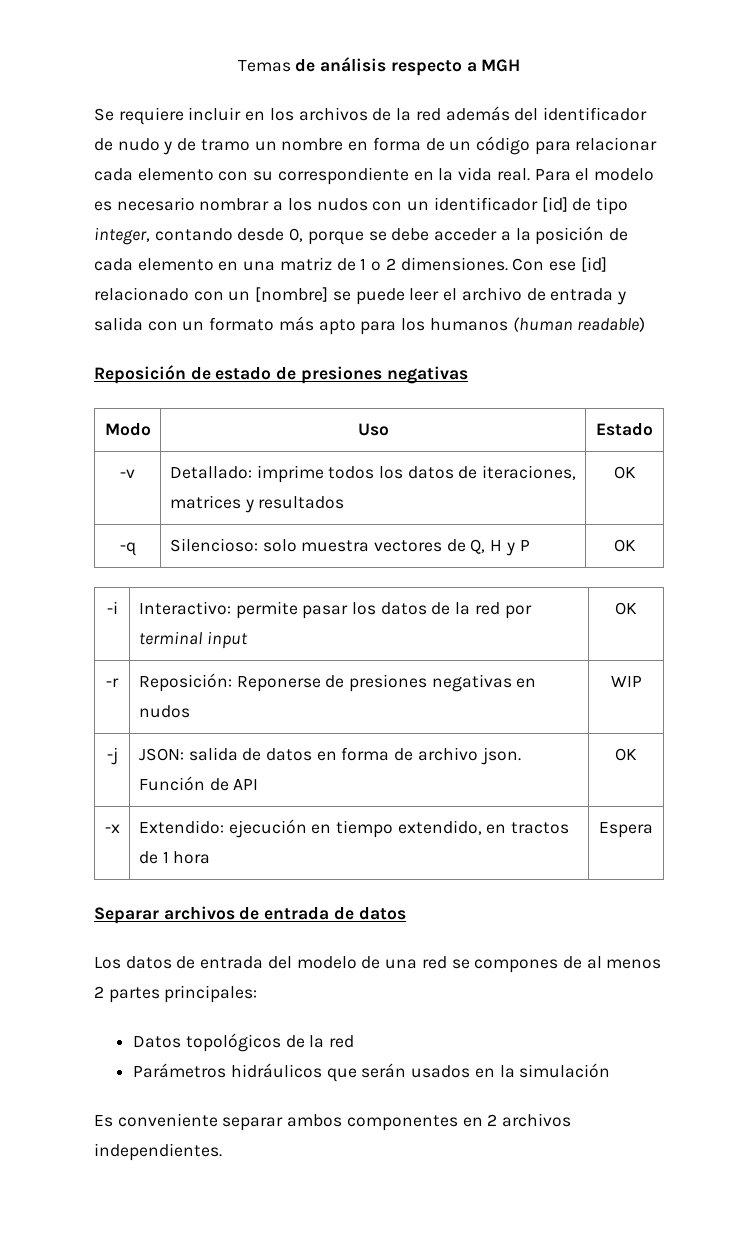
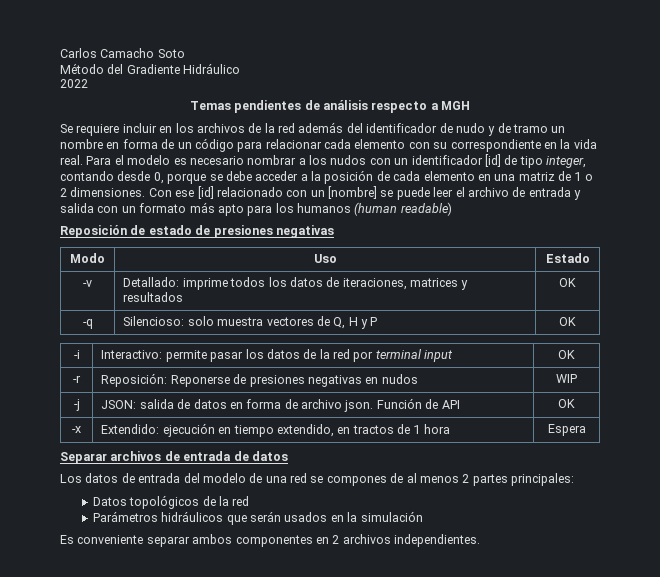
[237,60,291,72] Temas -> [60,48,185,58] [60,63,241,74] [60,79,88,88] [189,100,302,113] Carlos Camacho Soto // Método del Gradiente Hidráulico // 2022 // Temas pendientes

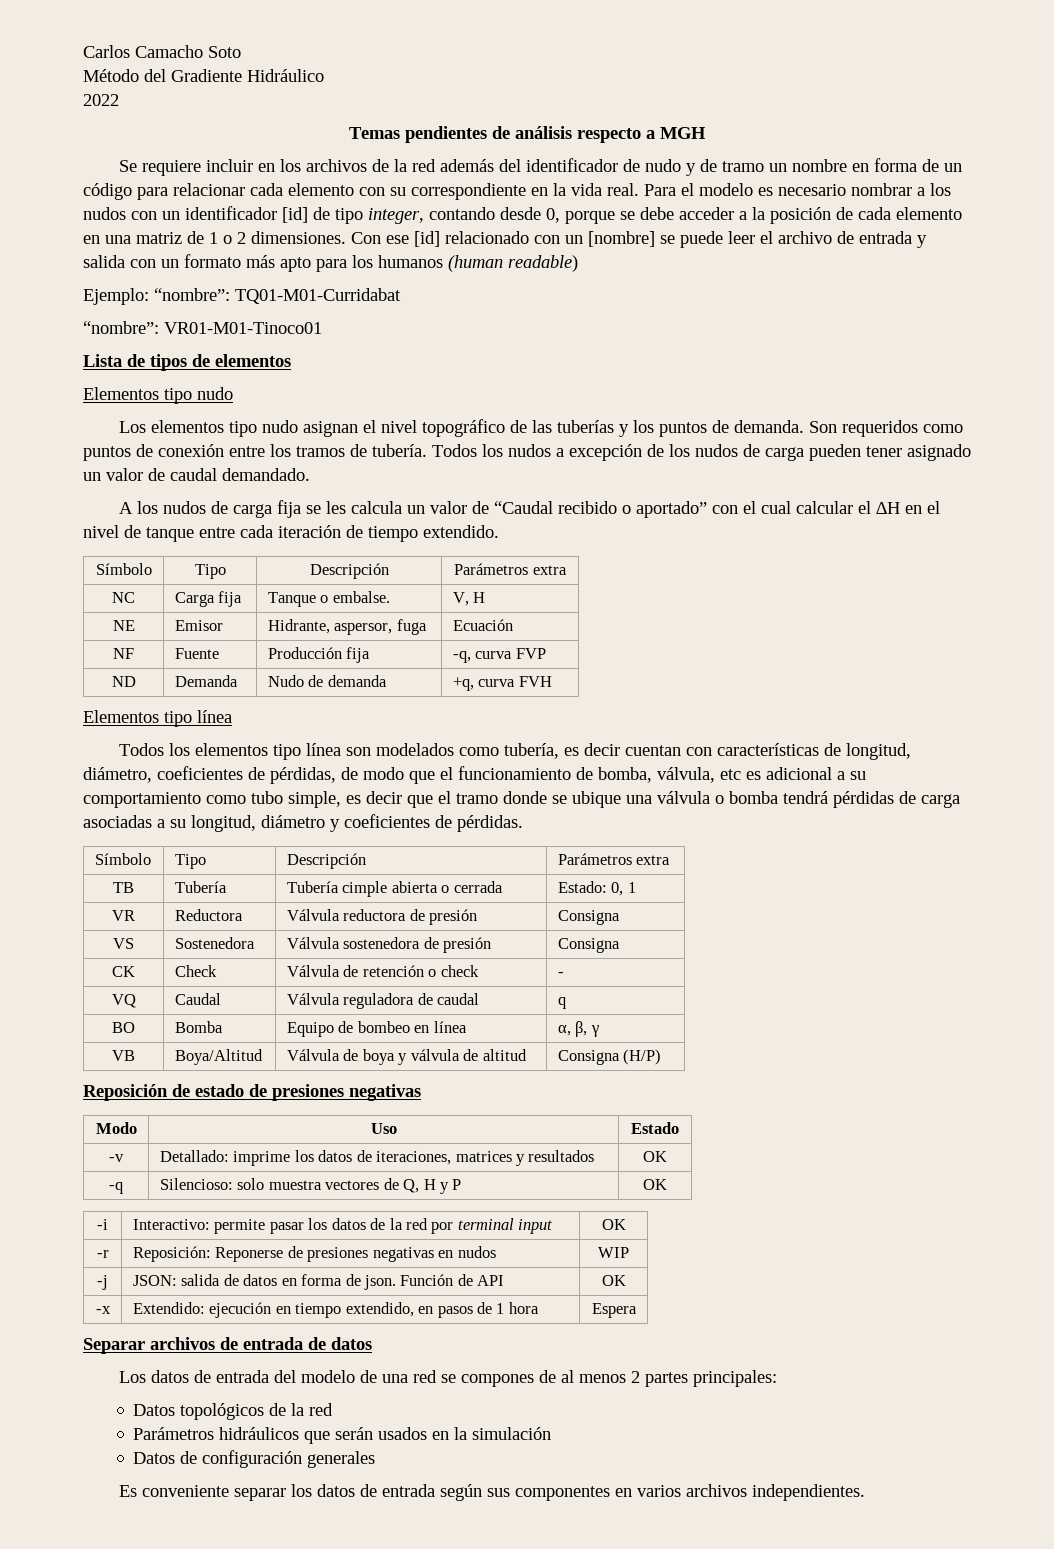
(452, 209) none -> [83,288,401,305] [83,321,322,334] [83,354,291,371] [83,387,233,404] [119,419,964,437] [83,444,971,461] [83,468,310,481] [119,500,941,518] [83,525,499,542] [95,563,152,575] [194,564,226,579] [309,563,389,579] [454,563,567,575] [112,592,135,603] [174,591,243,607] [267,591,390,607] [452,592,486,606] [112,620,135,631] [174,620,223,631] [267,619,427,635] [452,619,513,631] [113,648,134,659] [174,648,219,659] [267,647,371,663] [452,648,546,663] [111,676,136,687] [174,675,238,687] [267,675,387,687] [452,676,552,691] [83,710,232,727] [119,743,912,760] [83,766,866,784] [83,791,960,808] [83,814,523,832] [94,853,151,865] [174,854,206,869] [286,853,366,869] [557,853,671,865] [113,882,134,893] [174,881,227,893] [286,881,503,897] [557,881,636,896] [112,910,135,921] [174,909,243,921] [286,909,478,925] [557,910,620,925] [113,938,134,949] [174,937,255,949] [286,937,492,953] [557,938,620,953] [112,966,135,977] [174,965,217,977] [286,965,479,977] [557,972,564,977] [111,994,136,1008] [174,993,221,1005] [286,993,480,1009] [557,997,566,1009] [112,1022,135,1033] [174,1021,223,1033] [286,1021,467,1037] [557,1021,599,1037] [112,1050,135,1061] [174,1049,263,1065] [286,1049,527,1065] [557,1049,662,1065] // Ejemplo: “nombre”: TQ01-M01-Curridabat // “nombre”: VR01-M01-Tinoco01 // Lista de tipos de elementos // Elementos tipo nudo // Los elementos tipo nudo asignan el nivel topográfico de las tuberías y los puntos de demanda. Son requeridos como puntos de conexión entre los tramos de tubería. Todos los nudos a excepción de los nudos de carga pueden tener asignado un valor de caudal demandado. // A los nudos de carga fija se les calcula un valor de “Caudal recibido o aportado” con el cual calcular el ∆H en el nivel de tanque entre cada iteración de tiempo extendido. // Símbolo | Tipo | Descripción | Parámetros extra // NC | Carga fija | Tanque o embalse. | V, H // NE | Emisor | Hidrante, aspersor, fuga | Ecuación // NF | Fuente | Producción fija | -q, curva FVP // ND | Demanda | Nudo de demanda | +q, curva FVH // Elementos tipo línea // Todos los elementos tipo línea son modelados como tubería, es decir cuentan con características de longitud, diámetro, coeficientes de pérdidas, de modo que el funcionamiento de bomba, válvula, etc es adicional a su comportamiento como tubo simple, es decir que el tramo donde se ubique una válvula o bomba tendrá pérdidas de carga asociadas a su longitud, diámetro y coeficientes de pérdidas. // Símbolo | Tipo | Descripción | Parámetros extra // TB | Tubería | Tubería cimple abierta o cerrada | Estado: 0, 1 // VR | Reductora | Válvula reductora de presión | Consigna // VS | Sostenedora | Válvula sostenedora de presión | Consigna // CK | Check | Válvula de retención o check | - // VQ | Caudal | Válvula reguladora de caudal | q // BO | Bomba | Equipo de bombeo en línea | α, β, γ // VB | Boya/Altitud | Válvula de boya y válvula de altitud | Consigna (H/P)
[230,277,266,287] todos -> (291, 1158) none
[301,399,343,409] archivo -> (361, 1280) none
[352,425,394,434] tractos -> [437,1306,473,1318] pasos
(423, 516) none -> [133,1450,376,1468] // Datos de configuración generales
[192,534,233,544] ambos -> [291,1484,511,1501] los datos de entrada según sus
[332,535,340,544] 2 -> [637,1485,682,1497] varios

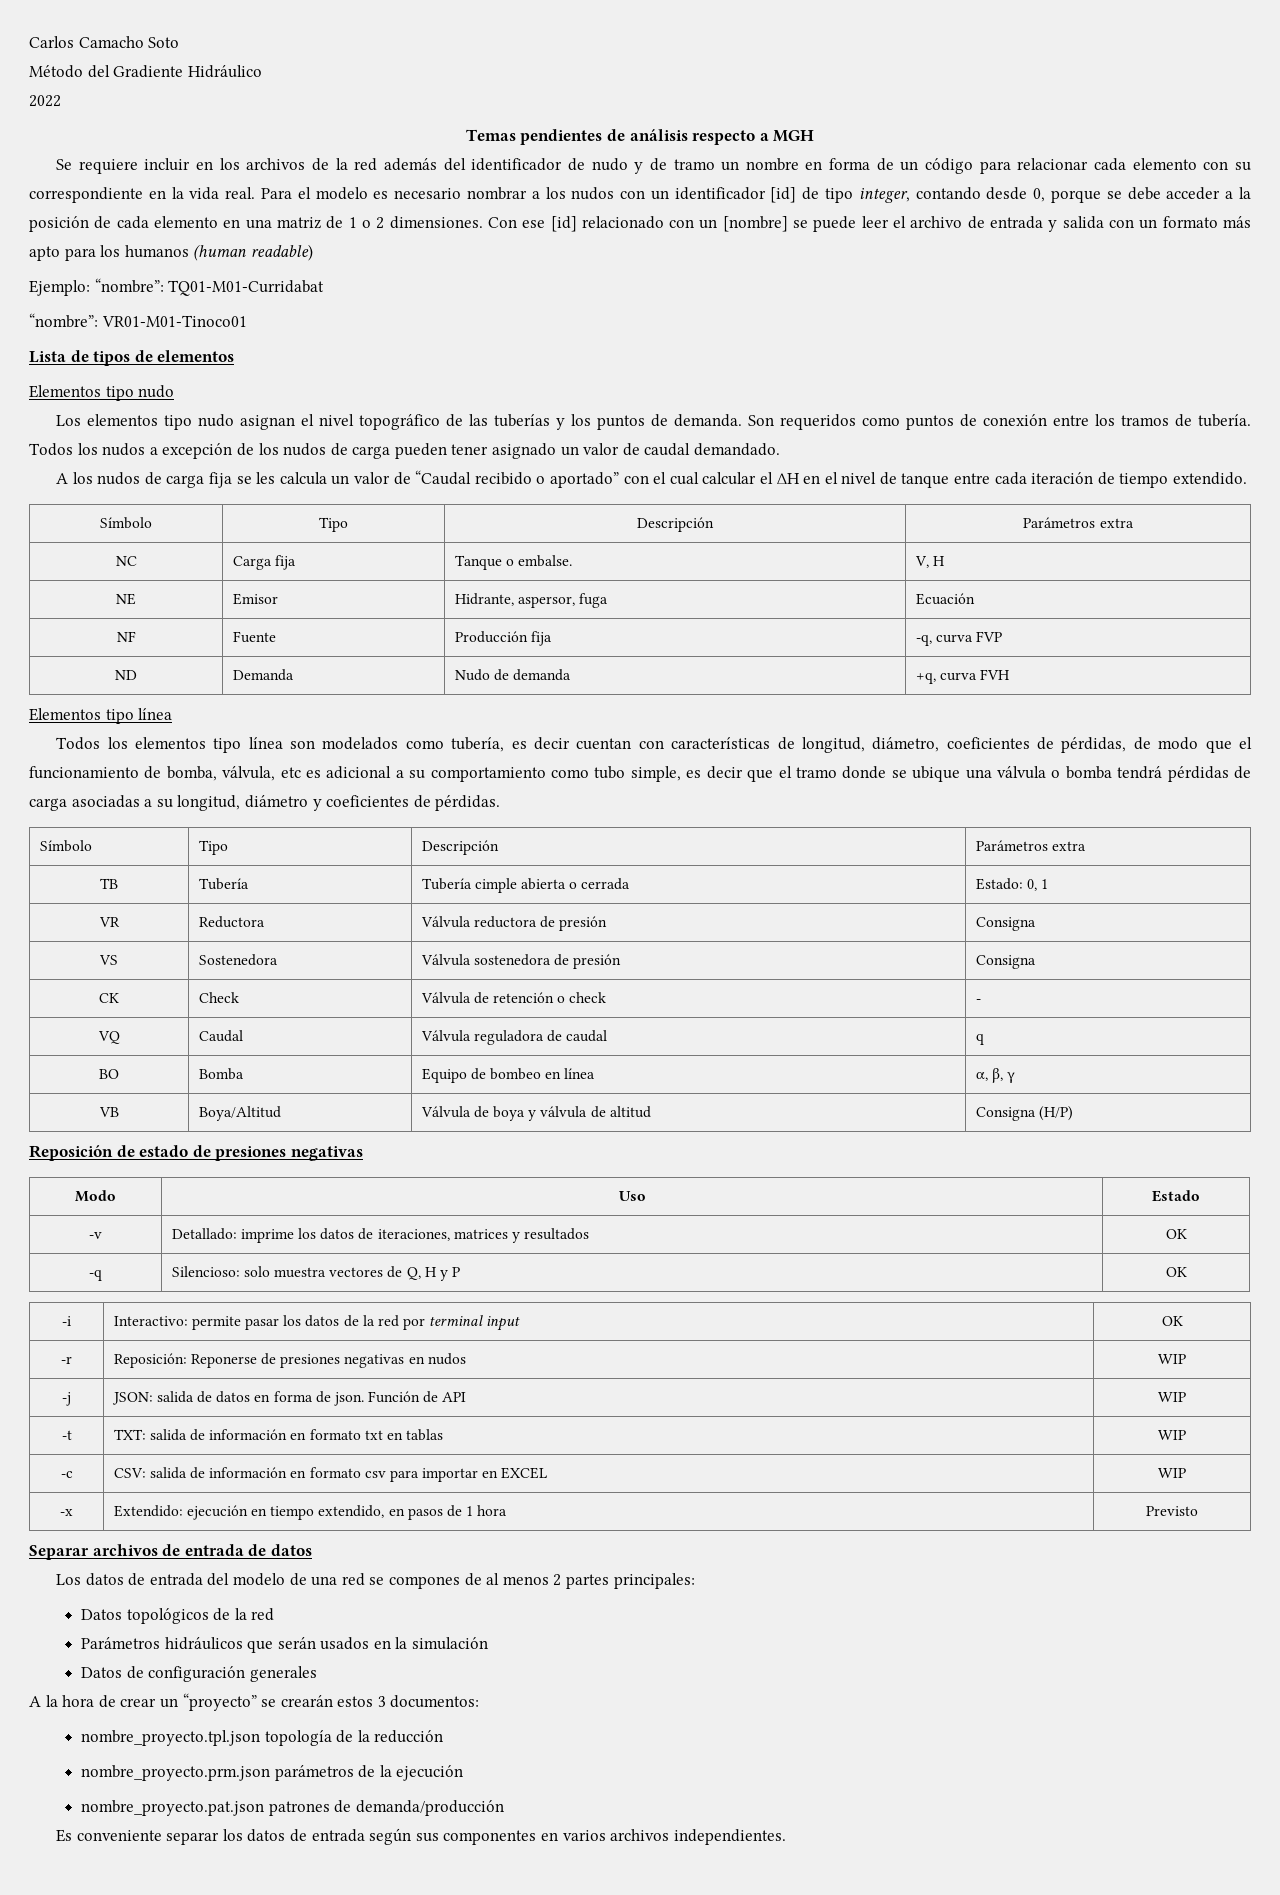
[601,1275,626,1286] OK -> [1158,1392,1186,1402] [61,1430,72,1440] [113,1429,444,1441] [1158,1430,1186,1440] [60,1471,73,1478] [113,1467,548,1482] [1158,1468,1186,1478] WIP // -t | TXT: salida de información en formato txt en tablas | WIP // -c | CSV: salida de información en formato csv para importar en EXCEL | WIP
[591,1303,637,1318] Espera -> [1146,1506,1198,1516] Previsto
(376, 1459) none -> [29,1693,480,1711] [80,1730,444,1746] [80,1765,464,1781] [80,1800,504,1816] // A la hora de crear un “proyecto” se crearán estos 3 documentos: // nombre_proyecto.tpl.json topología de la reducción // nombre_proyecto.prm.json parámetros de la ejecución // nombre_proyecto.pat.json patrones de demanda/producción

